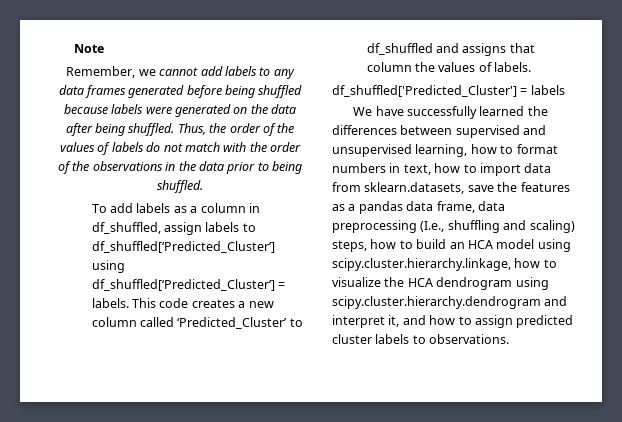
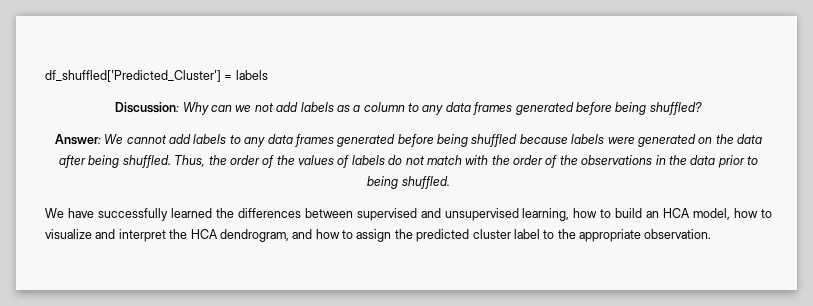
[74,44,105,53] [66,66,156,78] Note // Remember, we -> [45,70,268,82] [115,102,702,115] [54,134,124,145] df_shuffled['Predicted_Cluster'] = labels // Discussion: Why can we not add labels as a column to any data frames generated before being shuffled? // Answer: We
[91,203,260,213] [91,222,256,235] [91,241,275,253] [91,260,125,273] [91,279,286,291] [91,298,274,308] [91,317,303,329] [366,43,535,56] [366,62,532,72] [332,85,565,97] // To add labels as a column in df_shuffled, assign labels to df_shuffled[‘Predicted_Cluster’] using df_shuffled[‘Predicted_Cluster’] = labels. This code creates a new column called ‘Predicted_Cluster’ to df_shuffled and assigns that column the values of labels. // df_shuffled['Predicted_Cluster'] = labels -> (450, 182) none
[516,144,558,154] [332,163,552,176] [332,182,570,194] [332,201,505,214] [332,220,575,233] [332,239,571,252] [332,258,557,271] [332,277,549,290] [332,296,568,309] [332,315,400,328] format numbers in text, how to import data from sklearn.datasets, save the features as a pandas data frame, data preprocessing (I.e., shuffling and scaling) steps, how to build an HCA model using scipy.cluster.hierarchy.linkage, how to visualize the HCA dendrogram using scipy.cluster.hierarchy.dendrogram and interpret it, -> [615,208,773,220] [45,229,289,242] build an HCA model, how to visualize and interpret the HCA dendrogram,
(513, 321) none -> [394,229,413,239] the
[375,334,510,344] labels to observations. -> [513,229,712,242] label to the appropriate observation.

